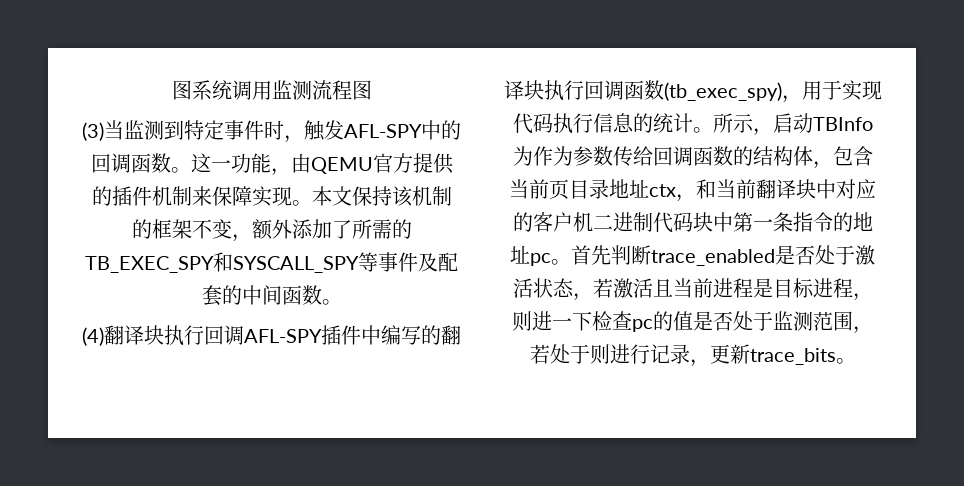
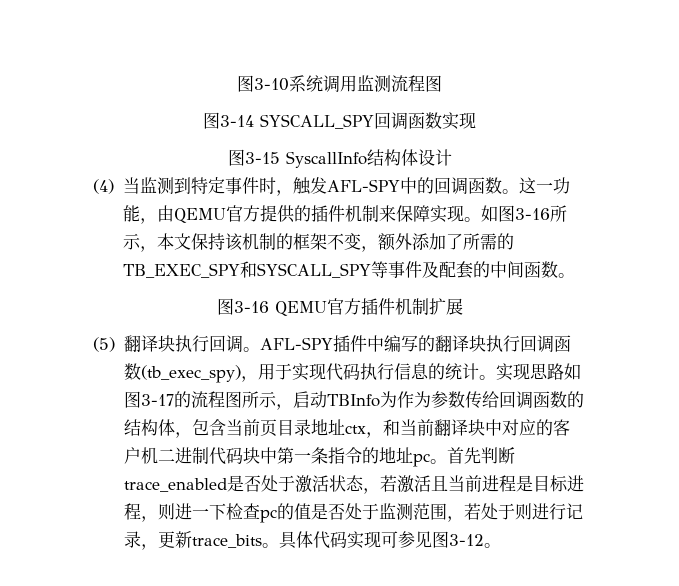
[171,80,192,100] 图 -> [237,75,289,92] 图3-10
[82,122,104,141] (3) -> [203,112,476,130] [227,149,452,168] [93,179,114,194] 图3-14 SYSCALL_SPY回调函数实现 // 图3-15 SyscallInfo结构体设计 // (4)
(312, 203) none -> [480,205,567,222] [122,233,157,252] 如图3-16所示，
[82,325,244,346] (4)翻译块执行回调 -> [216,298,463,316] [93,335,260,353] 图3-16 QEMU官方插件机制扩展 // (5)翻译块执行回调。
(713, 130) none -> [495,363,581,381] [123,391,242,408] 实现思路如图3-17的流程图
(856, 361) none -> [278,531,501,549] 具体代码实现可参见图3-12。

